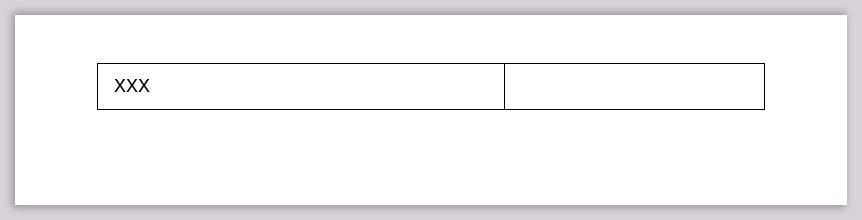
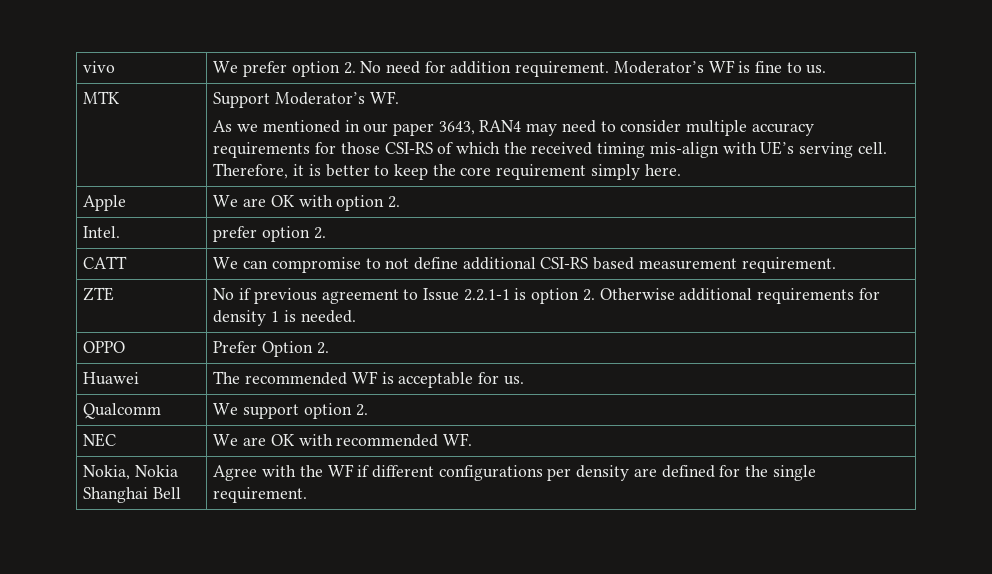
[114,79,151,92] XXX | -> [83,61,116,73] [213,60,827,77] [83,91,121,104] [213,91,399,108] [213,120,814,136] [213,141,887,158] [213,163,681,180] [83,195,127,211] [213,195,400,211] [83,226,121,238] [213,226,326,242] [83,256,128,269] [213,257,836,273] [83,287,115,301] [213,288,880,304] [213,310,356,326] [83,341,126,353] [213,341,329,357] [83,372,140,385] [213,371,524,388] [83,403,162,419] [213,403,368,419] [83,433,117,447] [213,433,472,447] [83,465,179,480] [83,487,182,503] [213,464,816,481] [213,487,308,503] vivo | We prefer option 2. No need for addition requirement. Moderator’s WF is fine to us. // MTK | Support Moderator’s WF. // As we mentioned in our paper 3643, RAN4 may need to consider multiple accuracy requirements for those CSI-RS of which the received timing mis-align with UE’s serving cell. Therefore, it is better to keep the core requirement simply here. // Apple | We are OK with option 2. // Intel. | prefer option 2. // CATT | We can compromise to not define additional CSI-RS based measurement requirement. // ZTE | No if previous agreement to Issue 2.2.1-1 is option 2. Otherwise additional requirements for density 1 is needed. // OPPO | Prefer Option 2. // Huawei | The recommended WF is acceptable for us. // Qualcomm | We support option 2. // NEC | We are OK with recommended WF. // Nokia, Nokia Shanghai Bell | Agree with the WF if different configurations per density are defined for the single requirement.

